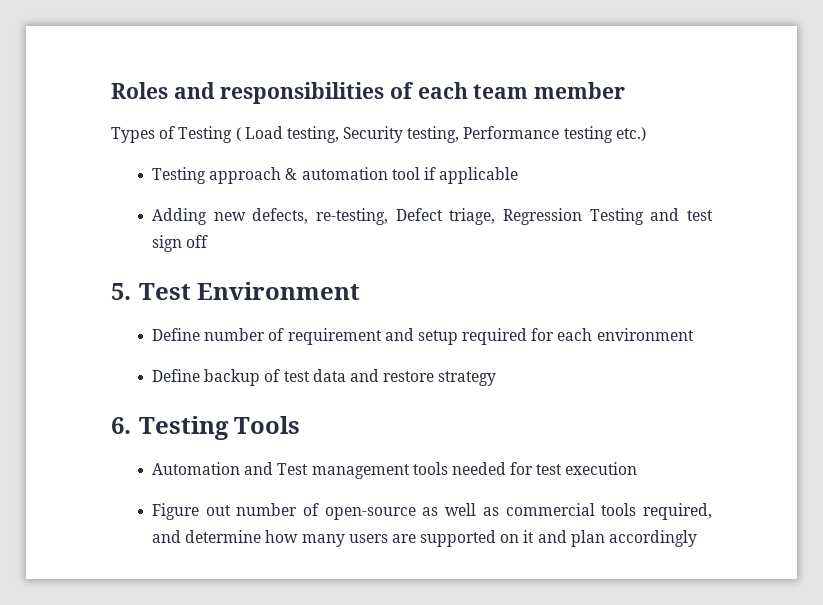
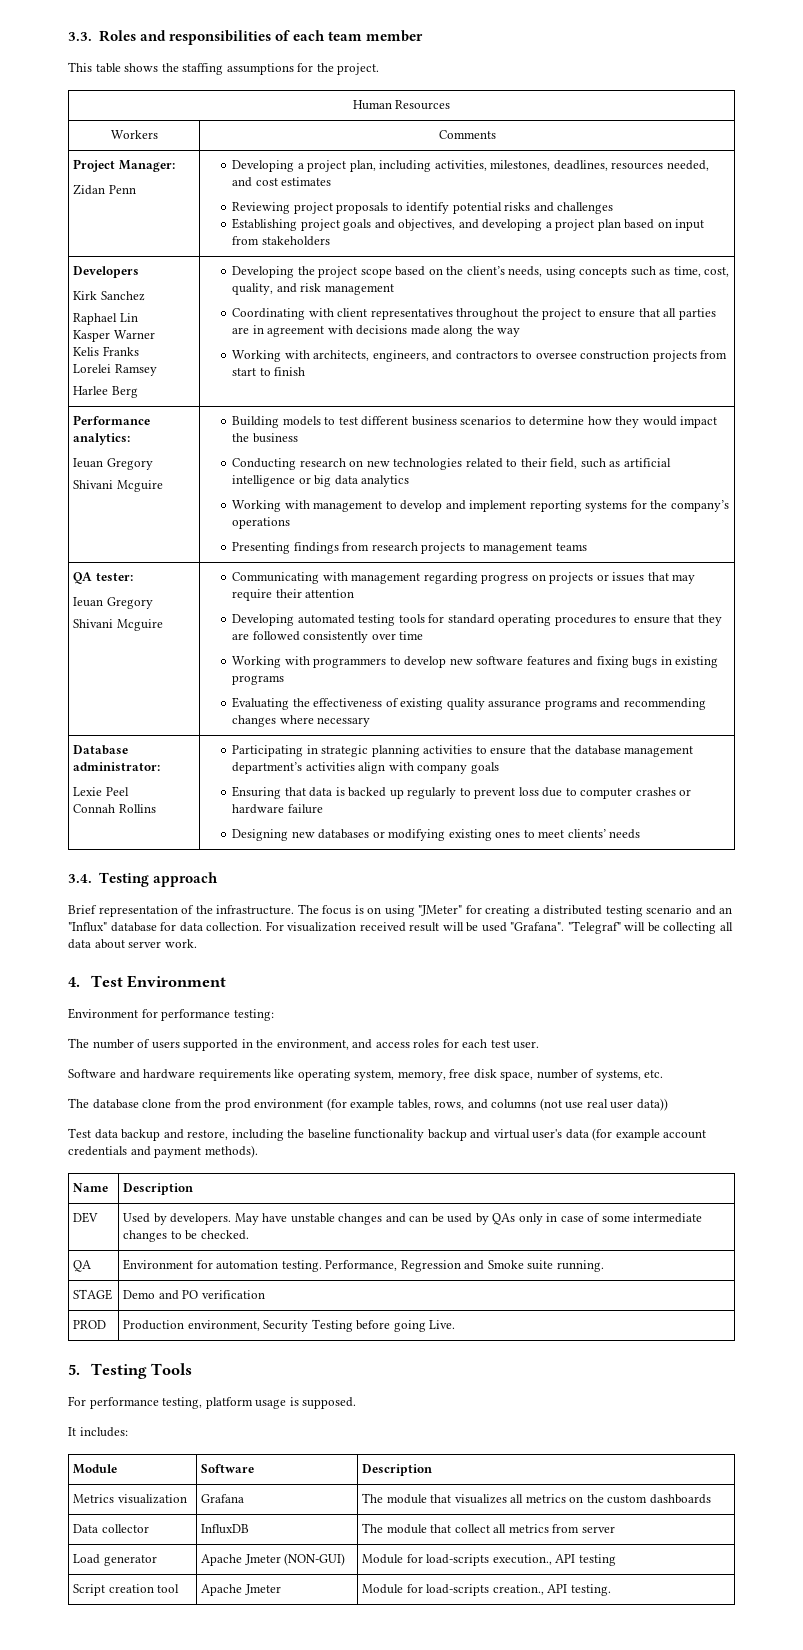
(111, 90) none -> [68,32,92,41] 3.3.
[111,126,646,143] [151,167,519,184] [151,208,714,225] [151,235,209,252] [111,282,361,300] [151,328,694,345] [151,369,497,386] [111,416,301,440] [151,462,638,479] [151,503,712,520] [151,530,697,547] Types of Testing ( Load testing, Security testing, Performance testing etc.) // Testing approach & automation tool if applicable // Adding new defects, re-testing, Defect triage, Regression Testing and test sign off // 5. Test Environment // Define number of requirement and setup required for each environment // Define backup of test data and restore strategy // 6. Testing Tools // Automation and Test management tools needed for test execution // Figure out number of open-source as well as commercial tools required, and determine how many users are supported on it and plan accordingly -> [68,62,380,75] [352,100,451,110] [110,130,158,139] [438,130,496,139] [73,159,175,172] [73,184,136,195] [232,160,709,172] [232,177,332,187] [232,202,614,214] [232,218,705,231] [232,236,330,246] [73,266,140,278] [73,291,145,301] [73,313,138,325] [73,330,155,342] [73,346,139,356] [73,364,157,376] [73,386,138,398] [232,266,730,278] [232,283,394,295] [232,308,716,320] [232,325,521,337] [232,350,728,362] [232,367,306,376] [73,415,151,425] [73,433,131,445] [73,458,153,470] [73,480,163,492] [232,416,718,428] [232,433,298,443] [232,458,671,470] [232,475,410,487] [232,500,729,512] [232,517,291,529] [232,542,587,554] [73,572,133,584] [73,597,153,609] [73,619,163,631] [232,572,696,584] [232,589,355,601] [232,614,722,626] [232,631,424,643] [232,656,719,668] [232,675,285,685] [232,697,706,710] [232,715,371,727] [73,745,129,755] [73,762,161,771] [73,787,129,796] [73,804,156,813] [232,745,694,757] [232,762,499,774] [232,786,692,799] [232,804,323,814] [232,829,641,841] [68,872,218,887] [68,904,733,917] [68,921,733,934] [68,939,197,949] [68,975,227,988] [68,1008,274,1021] [68,1038,540,1051] [68,1069,664,1081] [68,1098,668,1111] [68,1128,707,1141] [68,1145,258,1158] [73,1183,109,1192] [123,1183,194,1195] [73,1212,99,1223] [123,1213,703,1225] [123,1230,249,1242] [73,1260,92,1272] [123,1259,604,1272] [73,1289,113,1300] [123,1290,265,1300] [73,1320,107,1329] [123,1319,456,1332] [68,1363,193,1379] [68,1396,357,1409] [68,1427,128,1437] [73,1464,118,1474] [201,1464,255,1473] [362,1464,433,1476] [73,1494,187,1504] [201,1494,245,1503] [362,1493,711,1504] [73,1524,149,1533] [201,1524,250,1534] [362,1523,615,1534] [73,1554,157,1566] [201,1553,346,1566] [362,1554,616,1566] [73,1584,180,1596] [201,1584,281,1596] [362,1584,611,1596] This table shows the staffing assumptions for the project. // Human Resources // Workers | Comments // Project Manager: // Zidan Penn | Developing a project plan, including activities, milestones, deadlines, resources needed, and cost estimates // Reviewing project proposals to identify potential risks and challenges // Establishing project goals and objectives, and developing a project plan based on input from stakeholders // Developers // Kirk Sanchez // Raphael Lin // Kasper Warner // Kelis Franks // Lorelei Ramsey // Harlee Berg | Developing the project scope based on the client’s needs, using concepts such as time, cost, quality, and risk management // Coordinating with client representatives throughout the project to ensure that all parties are in agreement with decisions made along the way // Working with architects, engineers, and contractors to oversee construction projects from start to finish // Performance analytics: // Ieuan Gregory // Shivani Mcguire | Building models to test different business scenarios to determine how they would impact the business // Conducting research on new technologies related to their field, such as artificial intelligence or big data analytics // Working with management to develop and implement reporting systems for the company’s operations // Presenting findings from research projects to management teams // QA tester: // Ieuan Gregory // Shivani Mcguire | Communicating with management regarding progress on projects or issues that may require their attention // Developing automated testing tools for standard operating procedures to ensure that they are followed consistently over time // Working with programmers to develop new software features and fixing bugs in existing programs // Evaluating the effectiveness of existing quality assurance programs and recommending changes where necessary // Database administrator: // Lexie Peel // Connah Rollins | Participating in strategic planning activities to ensure that the database management department’s activities align with company goals // Ensuring that data is backed up regularly to prevent loss due to computer crashes or hardware failure // Designing new databases or modifying existing ones to meet clients’ needs // 3.4. Testing approach // Brief representation of the infrastructure. The focus is on using "JMeter" for creating a distributed testing scenario and an "Influx" database for data collection. For visualization received result will be used "Grafana". "Telegraf" will be collecting all data about server work. // 4. Test Environment // Environment for performance testing: // The number of users supported in the environment, and access roles for each test user. // Software and hardware requirements like operating system, memory, free disk space, number of systems, etc. // The database clone from the prod environment (for example tables, rows, and columns (not use real user data)) // Test data backup and restore, including the baseline functionality backup and virtual user's data (for example account credentials and payment methods). // Name | Description // DEV | Used by developers. May have unstable changes and can be used by QAs only in case of some intermediate changes to be checked. // QA | Environment for automation testing. Performance, Regression and Smoke suite running. // STAGE | Demo and PO verification // PROD | Production environment, Security Testing before going Live. // 5. Testing Tools // For performance testing, platform usage is supposed. // It includes: // Module | Software | Description // Metrics visualization | Grafana | The module that visualizes all metrics on the custom dashboards // Data collector | InfluxDB | The module that collect all metrics from server // Load generator | Apache Jmeter (NON-GUI) | Module for load-scripts execution., API testing // Script creation tool | Apache Jmeter | Module for load-scripts creation., API testing.

